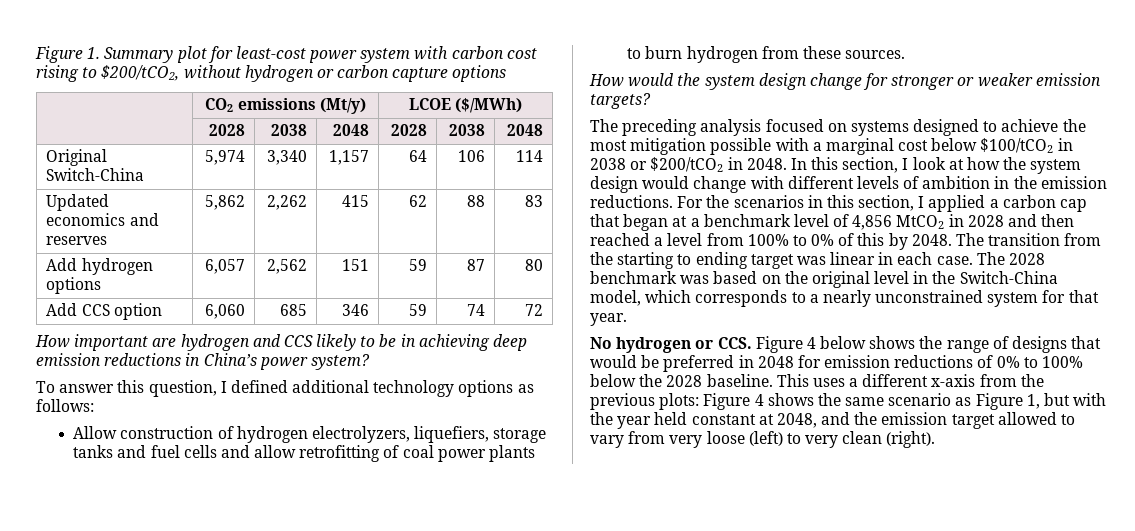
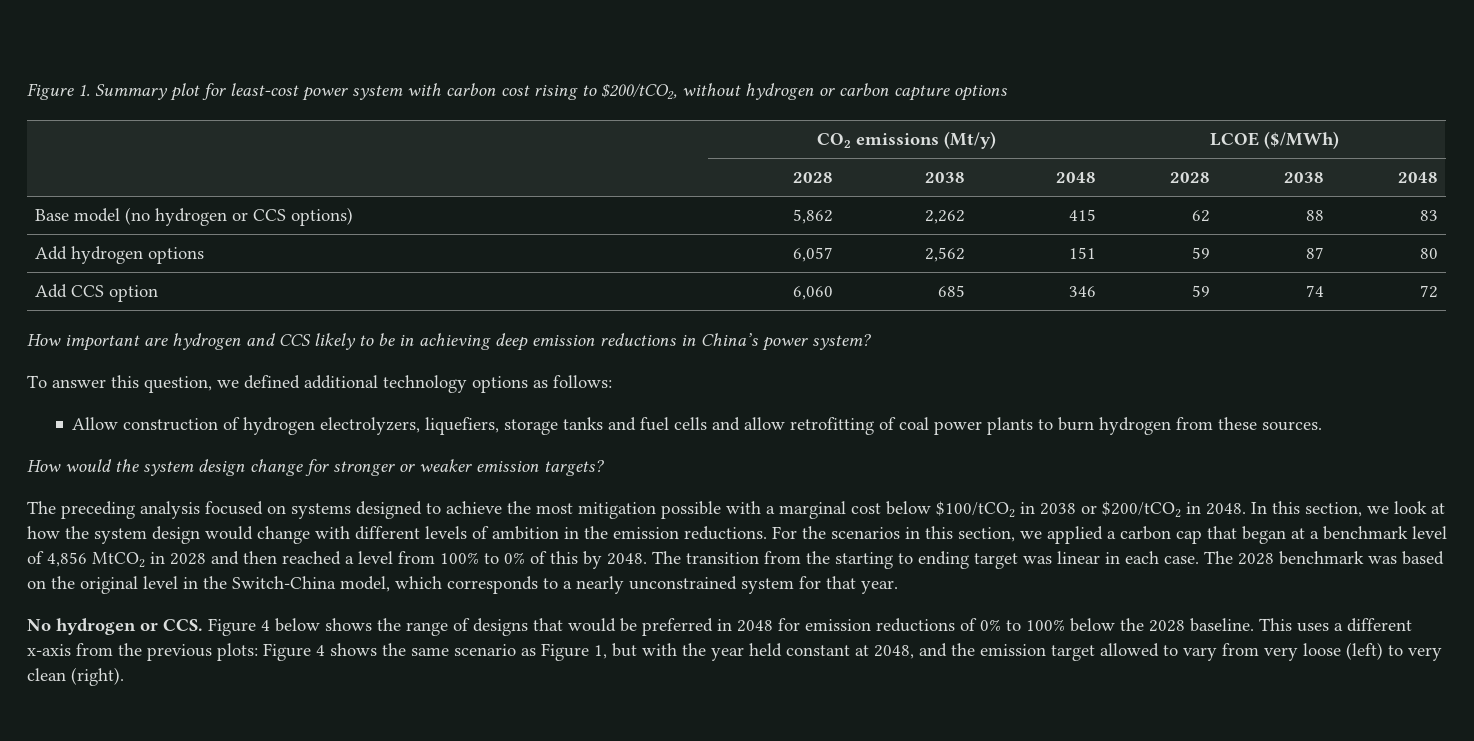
[46,149,108,166] [46,168,145,181] [204,150,245,165] [266,150,307,165] [328,150,369,165] [408,150,427,162] [457,150,485,162] [515,150,543,162] [46,194,110,211] [46,213,159,226] [46,236,108,245] Original Switch-China | 5,974 | 3,340 | 1,157 | 64 | 106 | 114 // Updated economics and reserves -> [35,207,354,226] Base model (no hydrogen or CCS options)
[220,381,227,393] I -> [217,380,239,388] we
[902,158,909,170] I -> [1367,506,1389,514] we
[918,196,925,208] I -> [1020,531,1042,539] we

